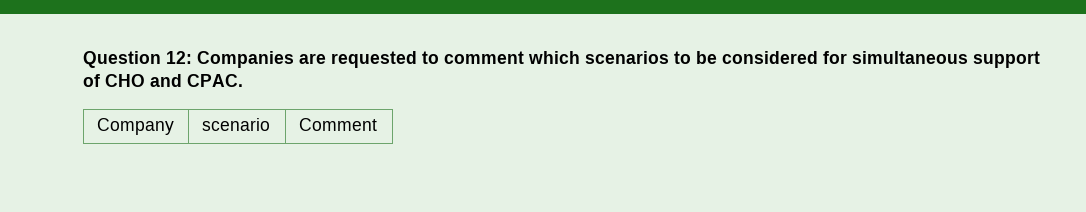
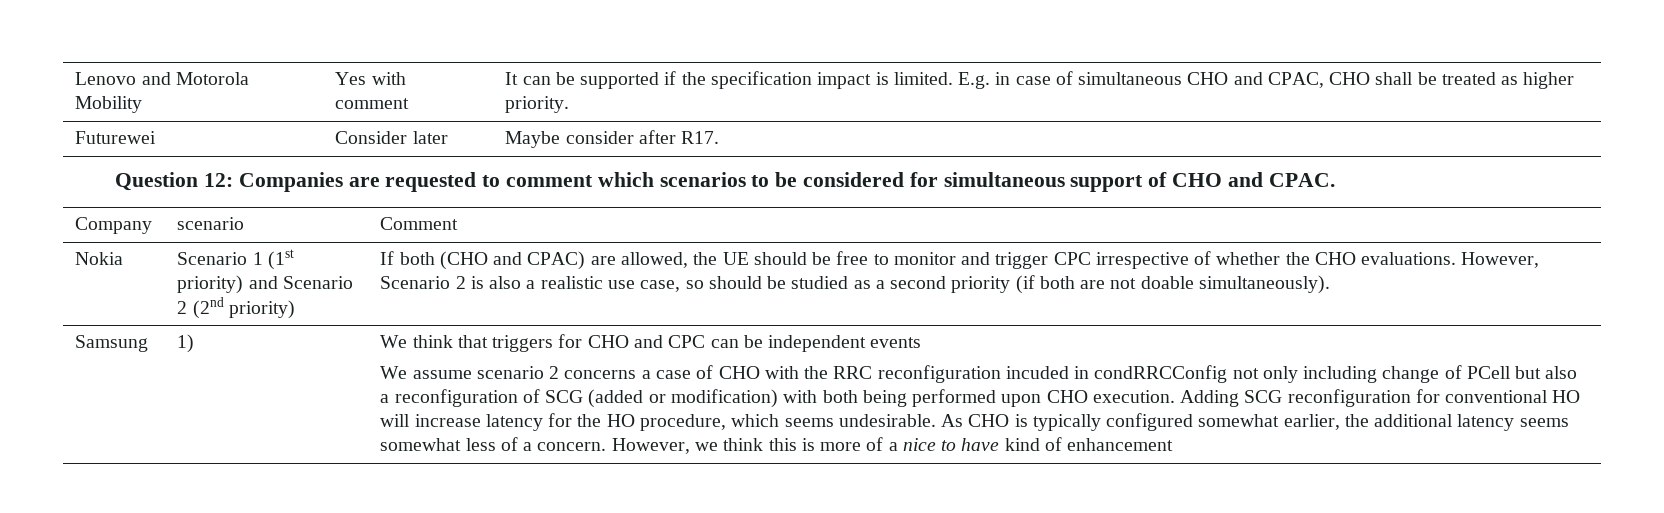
(83, 59) none -> [75,72,249,85] [75,96,143,113] [335,72,406,85] [335,98,410,109] [505,71,1575,89] [505,96,570,113] [75,131,157,144] [335,131,448,144] [505,130,720,148] Lenovo and Motorola Mobility | Yes with comment | It can be supported if the specification impact is limited. E.g. in case of simultaneous CHO and CPAC, CHO shall be treated as higher priority. // Futurewei | Consider later | Maybe consider after R17. //
(377, 124) none -> [75,252,124,265] [177,249,294,270] [177,275,353,294] [177,297,295,319] [380,251,1540,270] [380,275,1330,294] [75,335,149,352] [177,334,195,353] [380,334,922,352] [380,365,1578,383] [380,389,1581,408] [380,413,1569,431] [380,437,1174,454] // Nokia | Scenario 1 (1st priority) and Scenario 2 (2nd priority) | If both (CHO and CPAC) are allowed, the UE should be free to monitor and trigger CPC irrespective of whether the CHO evaluations. However, Scenario 2 is also a realistic use case, so should be studied as a second priority (if both are not doable simultaneously). // Samsung | 1) | We think that triggers for CHO and CPC can be independent events // We assume scenario 2 concerns a case of CHO with the RRC reconfiguration incuded in condRRCConfig not only including change of PCell but also a reconfiguration of SCG (added or modification) with both being performed upon CHO execution. Adding SCG reconfiguration for conventional HO will increase latency for the HO procedure, which seems undesirable. As CHO is typically configured somewhat earlier, the additional latency seems somewhat less of a concern. However, we think this is more of a nice to have kind of enhancement

